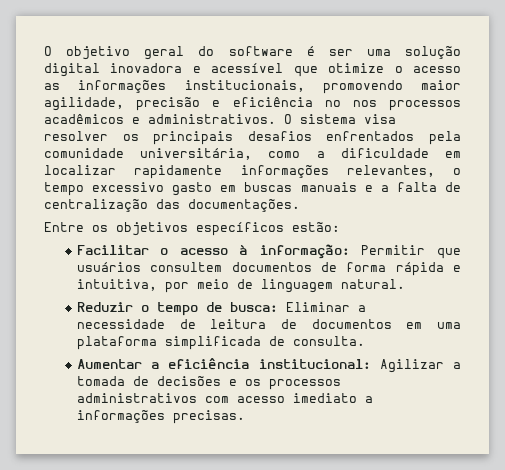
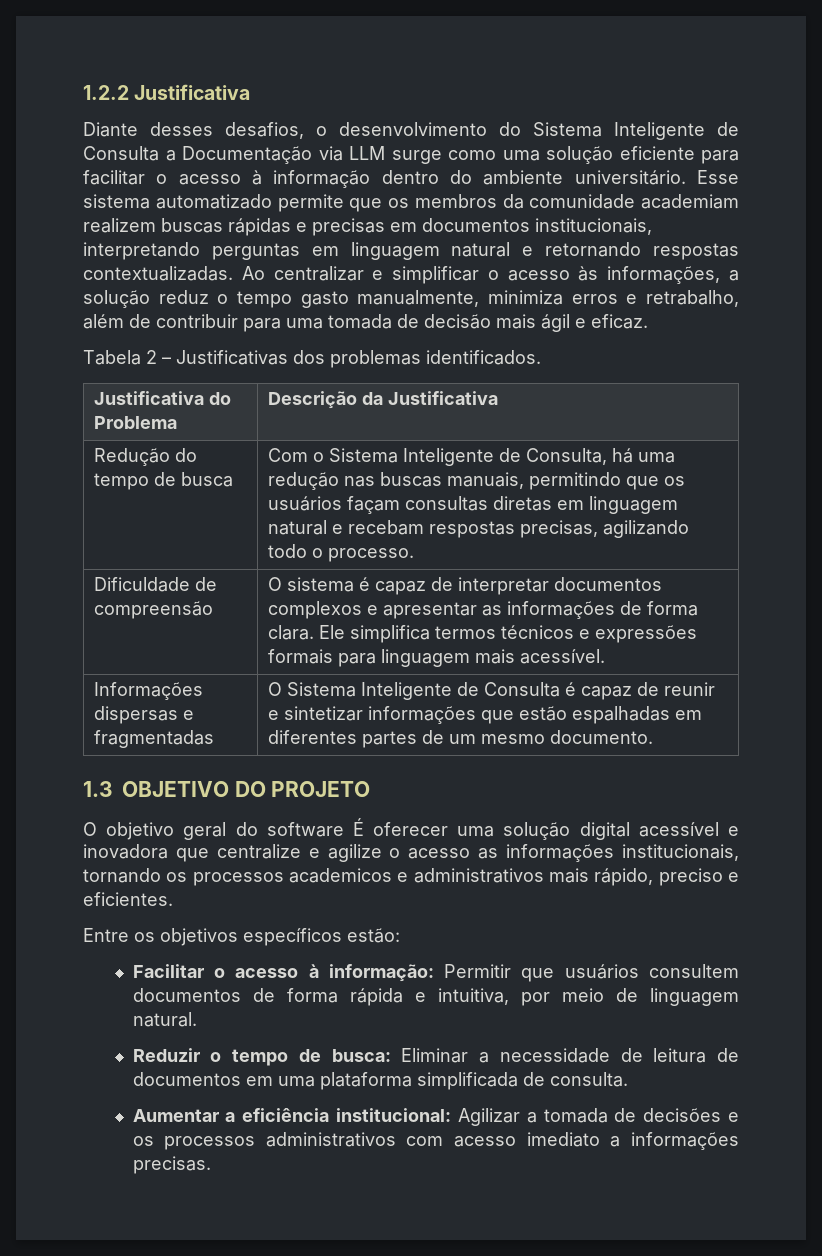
(44, 51) none -> [83,84,251,100] [83,122,739,140] [83,146,739,164] [83,170,739,188] [83,194,739,212] [83,218,652,236] [83,242,739,260] [83,266,739,284] [83,290,739,308] [83,314,648,332] [83,350,541,368] [94,391,232,405] [94,416,178,429] [268,391,499,409] [94,448,198,466] [94,472,234,490] [268,448,676,466] [268,472,686,490] [268,496,679,514] [268,520,690,538] [268,544,415,562] [94,577,218,592] [94,601,214,619] [268,577,663,595] [268,601,699,619] [268,625,698,643] [268,649,606,667] [94,682,204,700] [94,706,195,724] [94,730,215,748] [268,682,716,700] [268,706,703,724] [268,730,654,748] [83,781,371,797] 1.2.2 Justificativa // Diante desses desafios, o desenvolvimento do Sistema Inteligente de Consulta a Documentação via LLM surge como uma solução eficiente para facilitar o acesso à informação dentro do ambiente universitário. Esse sistema automatizado permite que os membros da comunidade academiam realizem buscas rápidas e precisas em documentos institucionais, interpretando perguntas em linguagem natural e retornando respostas contextualizadas. Ao centralizar e simplificar o acesso às informações, a solução reduz o tempo gasto manualmente, minimiza erros e retrabalho, além de contribuir para uma tomada de decisão mais ágil e eficaz. // Tabela 2 – Justificativas dos problemas identificados. // Justificativa do Problema | Descrição da Justificativa // Redução do tempo de busca | Com o Sistema Inteligente de Consulta, há uma redução nas buscas manuais, permitindo que os usuários façam consultas diretas em linguagem natural e recebam respostas precisas, agilizando todo o processo. // Dificuldade de compreensão | O sistema é capaz de interpretar documentos complexos e apresentar as informações de forma clara. Ele simplifica termos técnicos e expressões formais para linguagem mais acessível. // Informações dispersas e fragmentadas | O Sistema Inteligente de Consulta é capaz de reunir e sintetizar informações que estão espalhadas em diferentes partes de um mesmo documento. // 1.3 OBJETIVO DO PROJETO //
[306,46,353,56] é ser -> [352,818,449,836] É oferecer
[110,63,385,77] inovadora e acessível que otimize -> [638,822,739,837] [83,844,382,862] acessível e inovadora que centralize e agilize
[322,80,461,94] [44,97,462,111] [44,114,396,124] [44,131,461,145] [44,148,461,160] [44,165,461,179] [44,182,461,196] [44,199,300,212] promovendo maior agilidade, precisão e eficiência no nos processos acadêmicos e administrativos. O sistema visa resolver os principais desafios enfrentados pela comunidade universitária, como a dificuldade em localizar rapidamente informações relevantes, o tempo excessivo gasto em buscas manuais e a falta de centralização das documentações. -> [83,868,739,886] [83,892,173,906] tornando os processos academicos e administrativos mais rápido, preciso e eficientes.

